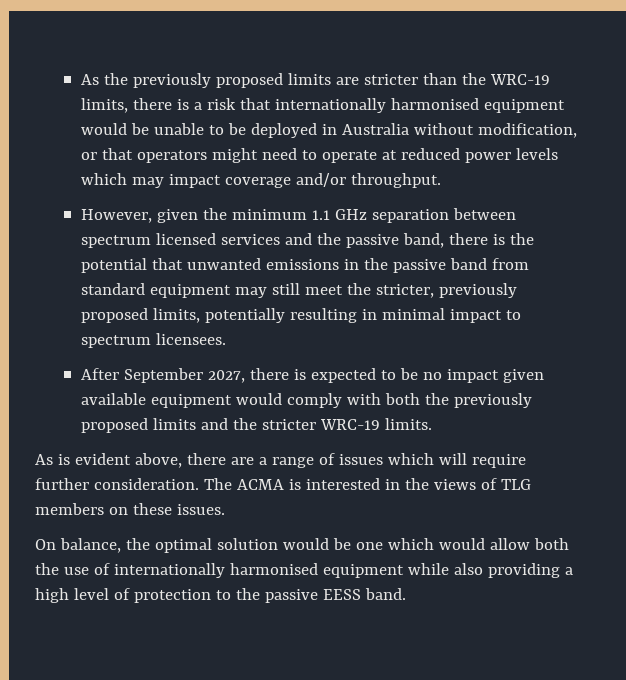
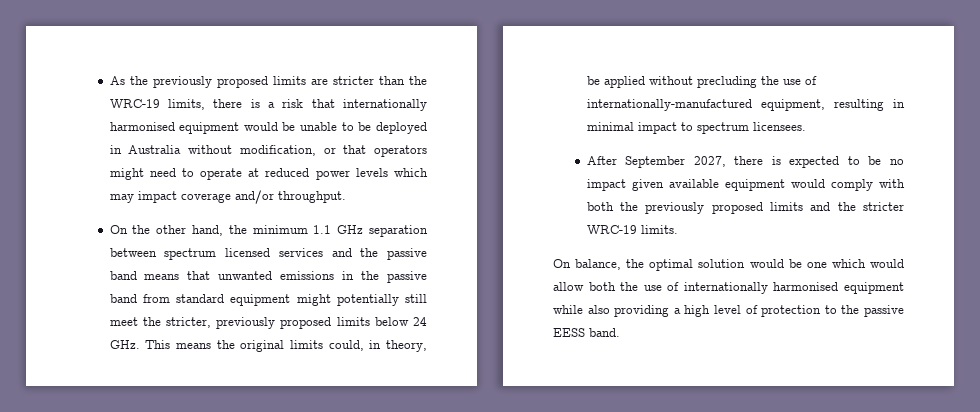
[80,209,198,223] However, given -> [109,225,223,236] On the other hand,
[402,233,534,248] [80,258,147,273] band, there is the potential -> [109,271,180,280] band means
[234,287,267,298] may -> [296,294,399,306] might potentially
[152,308,285,323] limits, potentially -> [336,317,427,326] [109,340,428,352] [586,76,817,88] [586,99,825,111] limits below 24 GHz. This means the original limits could, in theory, be applied without precluding the use of internationally-manufactured equipment,
[35,453,526,468] [35,478,531,490] [35,503,225,515] // As is evident above, there are a range of issues which will require further consideration. The ACMA is interested in the views of TLG members on these issues. -> (678, 229) none

